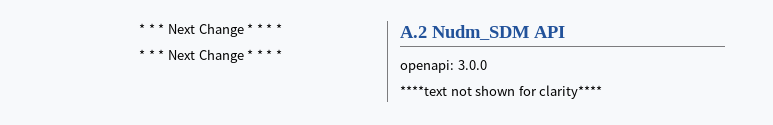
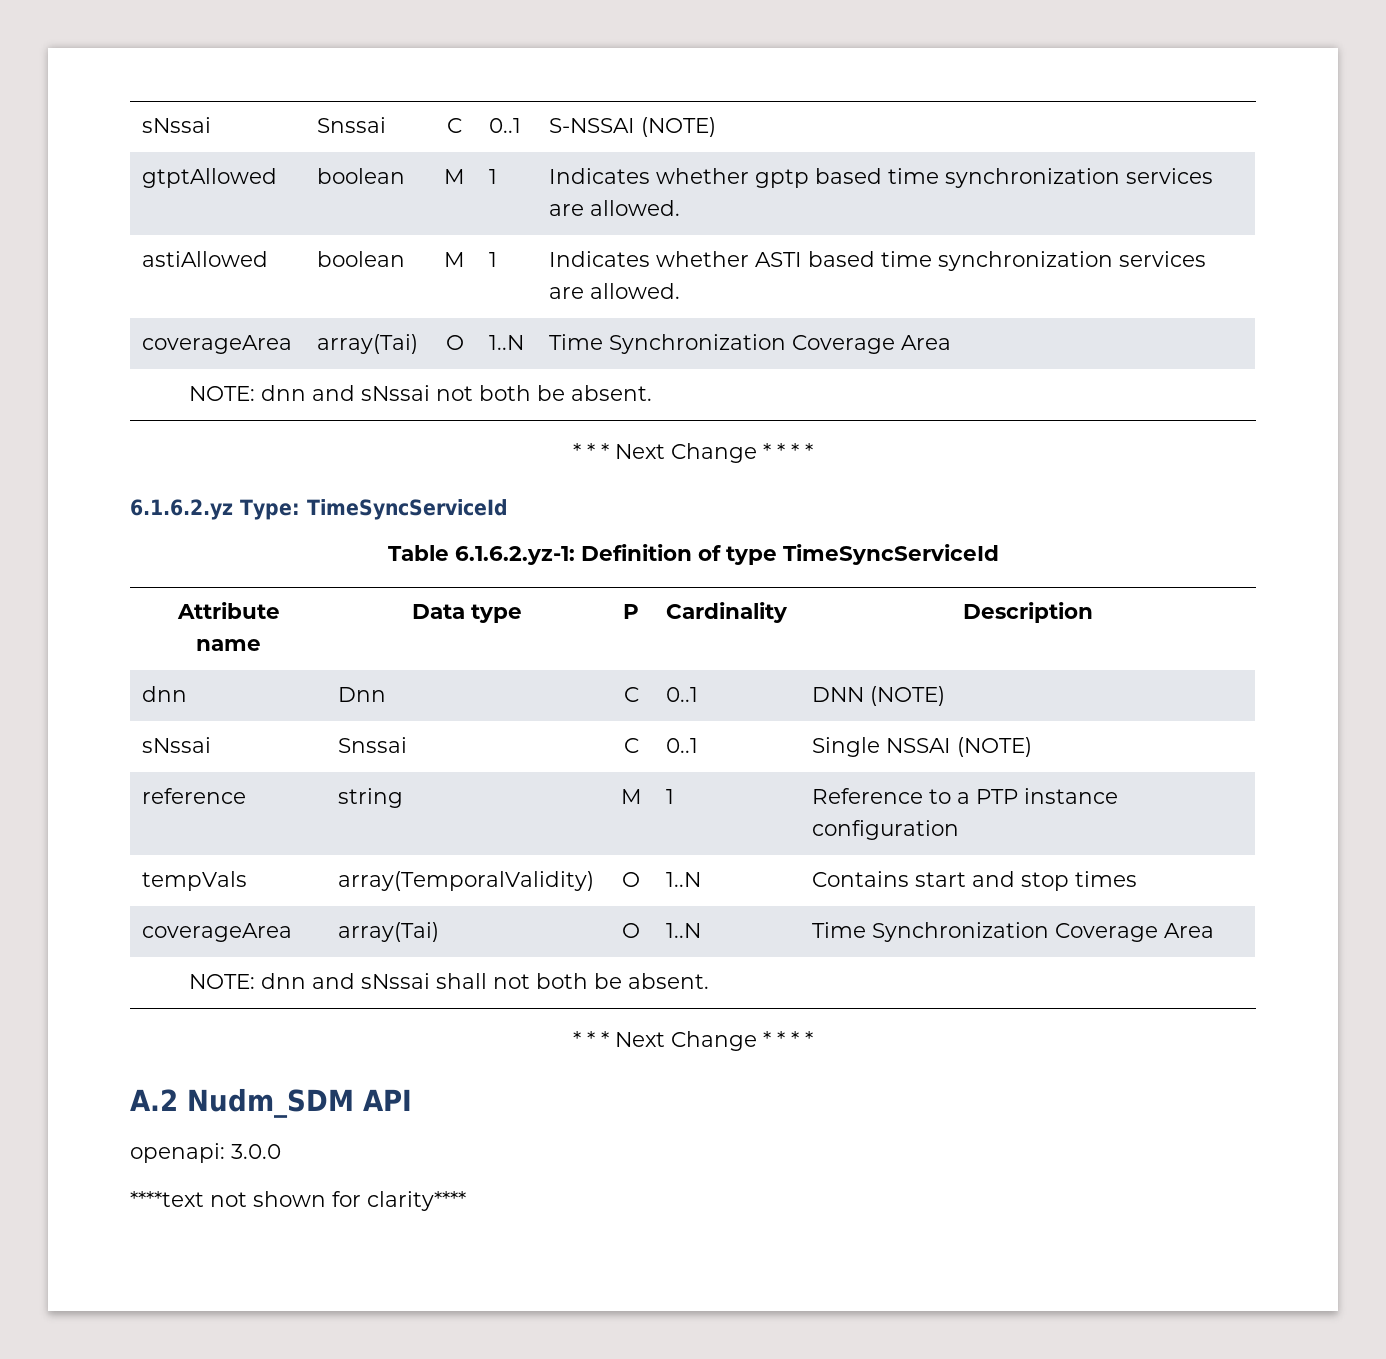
[139,23,282,37] * * * Next Change * * * * -> [142,117,212,133] [317,117,387,133] [447,118,462,133] [489,118,522,133] [549,117,717,137] [142,168,278,188] [317,168,406,184] [444,169,465,184] [489,169,498,184] [549,168,1214,188] [549,200,681,216] [142,251,269,267] [317,251,406,267] [444,252,465,267] [489,252,498,267] [549,251,1207,271] [549,283,681,299] [142,335,293,354] [317,334,419,354] [445,335,464,350] [489,335,525,350] [549,334,952,354] [188,385,652,401] [573,443,813,463] [130,499,508,520] [387,544,999,565] [176,602,280,619] [196,639,261,651] [412,604,522,623] [623,604,639,619] [666,602,789,623] [963,602,1093,623] [142,686,188,702] [338,687,387,702] [623,687,639,702] [666,687,699,702] [812,686,946,706] [142,737,212,753] [338,737,408,753] [623,738,639,753] [666,738,699,753] [812,737,1033,757] [142,788,247,804] [338,788,404,808] [620,789,642,804] [666,789,675,804] [812,788,1119,804] [812,820,960,840] [142,871,248,891] [338,871,595,891] [622,872,640,887] [666,872,702,887] [812,871,1138,891] [142,923,293,942] [338,922,440,942] [622,923,640,938] [666,923,702,938] [812,922,1215,942] [188,973,709,989] sNssai | Snssai | C | 0..1 | S-NSSAI (NOTE) // gtptAllowed | boolean | M | 1 | Indicates whether gptp based time synchronization services are allowed. // astiAllowed | boolean | M | 1 | Indicates whether ASTI based time synchronization services are allowed. // coverageArea | array(Tai) | O | 1..N | Time Synchronization Coverage Area // NOTE: dnn and sNssai not both be absent. // * * * Next Change * * * * // 6.1.6.2.yz Type: TimeSyncServiceId // Table 6.1.6.2.yz-1: Definition of type TimeSyncServiceId // Attribute name | Data type | P | Cardinality | Description // dnn | Dnn | C | 0..1 | DNN (NOTE) // sNssai | Snssai | C | 0..1 | Single NSSAI (NOTE) // reference | string | M | 1 | Reference to a PTP instance configuration // tempVals | array(TemporalValidity) | O | 1..N | Contains start and stop times // coverageArea | array(Tai) | O | 1..N | Time Synchronization Coverage Area // NOTE: dnn and sNssai shall not both be absent.

